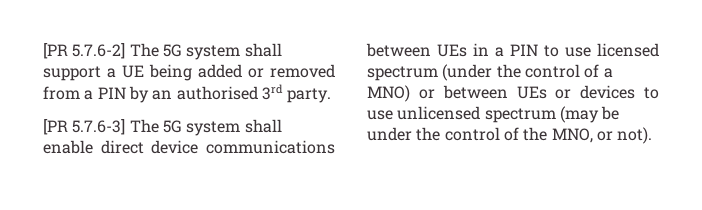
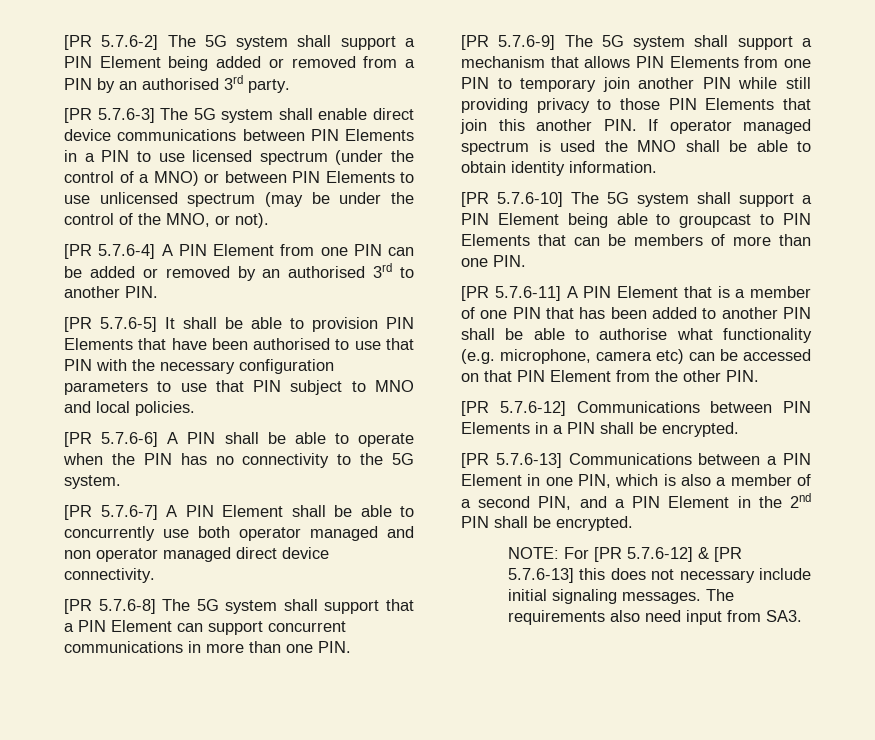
[122,65,144,78] UE -> [64,56,161,68] PIN Element
[437,44,467,57] UEs -> [310,129,414,141] PIN Elements
[516,85,636,99] UEs or devices -> [292,171,395,183] PIN Elements
(653, 135) none -> [64,244,414,259] [64,263,414,281] [64,286,158,298] [64,317,414,332] [64,338,414,350] [64,359,334,374] [64,380,414,395] [64,401,195,416] [64,432,414,447] [63,453,414,468] [64,475,121,489] [64,505,414,520] [64,526,414,541] [64,547,329,562] [64,568,155,583] [64,599,414,614] [64,620,346,635] [64,641,351,653] [461,35,812,50] [461,56,811,68] [461,77,811,92] [461,98,811,113] [460,119,811,134] [461,140,811,155] [461,161,657,176] [461,192,812,207] [461,213,811,228] [461,234,811,246] [461,255,526,267] [461,286,811,301] [461,307,811,319] [461,328,812,343] [461,349,811,364] [461,370,759,382] [461,401,811,416] [461,422,739,437] [461,453,811,468] [461,474,811,488] [461,493,811,510] [461,516,633,531] [507,547,742,562] [507,568,811,583] [507,589,734,604] [507,610,802,625] // [PR 5.7.6-4] A PIN Element from one PIN can be added or removed by an authorised 3rd to another PIN. // [PR 5.7.6-5] It shall be able to provision PIN Elements that have been authorised to use that PIN with the necessary configuration parameters to use that PIN subject to MNO and local policies. // [PR 5.7.6-6] A PIN shall be able to operate when the PIN has no connectivity to the 5G system. // [PR 5.7.6-7] A PIN Element shall be able to concurrently use both operator managed and non operator managed direct device connectivity. // [PR 5.7.6-8] The 5G system shall support that a PIN Element can support concurrent communications in more than one PIN. // [PR 5.7.6-9] The 5G system shall support a mechanism that allows PIN Elements from one PIN to temporary join another PIN while still providing privacy to those PIN Elements that join this another PIN. If operator managed spectrum is used the MNO shall be able to obtain identity information. // [PR 5.7.6-10] The 5G system shall support a PIN Element being able to groupcast to PIN Elements that can be members of more than one PIN. // [PR 5.7.6-11] A PIN Element that is a member of one PIN that has been added to another PIN shall be able to authorise what functionality (e.g. microphone, camera etc) can be accessed on that PIN Element from the other PIN. // [PR 5.7.6-12] Communications between PIN Elements in a PIN shall be encrypted. // [PR 5.7.6-13] Communications between a PIN Element in one PIN, which is also a member of a second PIN, and a PIN Element in the 2nd PIN shall be encrypted. // NOTE: For [PR 5.7.6-12] & [PR 5.7.6-13] this does not necessary include initial signaling messages. The requirements also need input from SA3.

